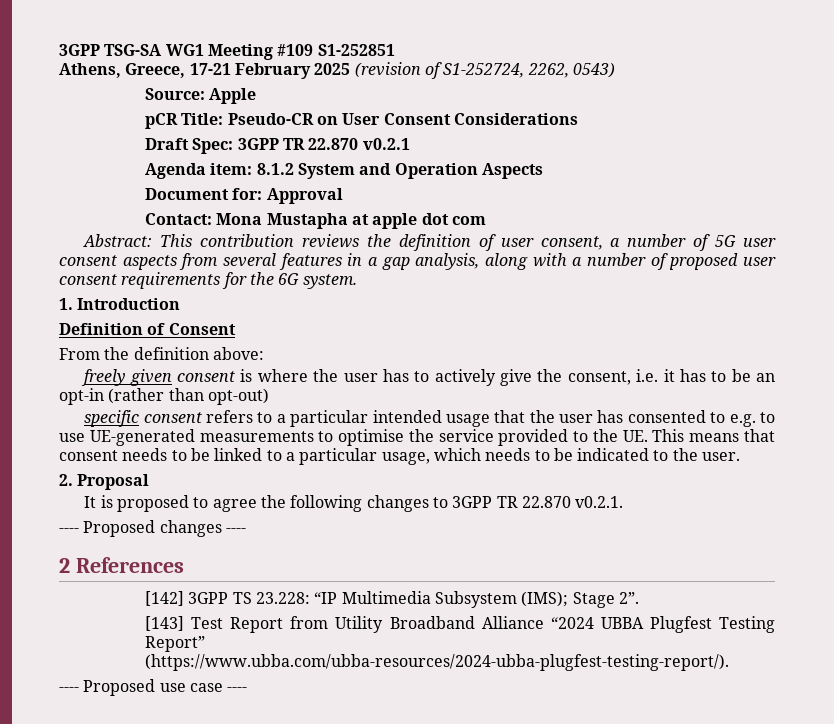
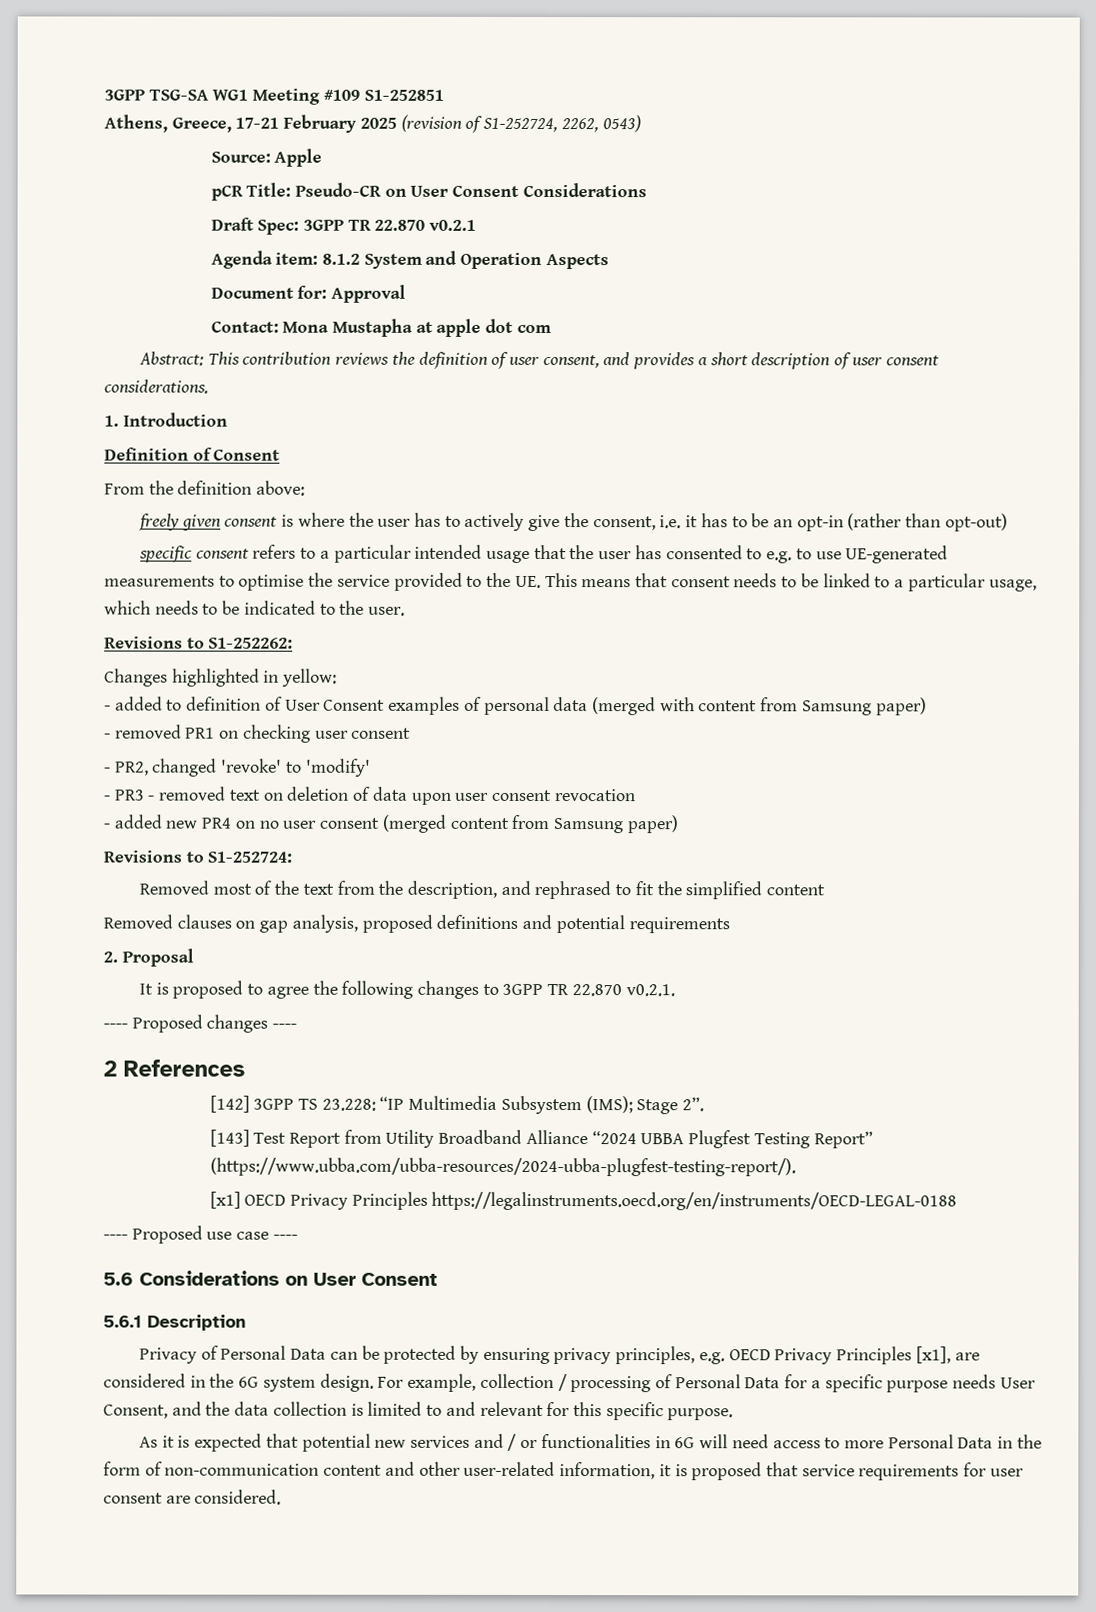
[610,234,776,251] [59,253,776,270] [59,272,357,289] a number of 5G user consent aspects from several features in a gap analysis, along with a number of proposed user consent requirements for the 6G system. -> [603,352,939,370] [104,379,209,394] and provides a short description of user consent considerations.
(741, 456) none -> [104,636,294,649] [104,668,338,687] [104,696,927,716] [104,724,412,743] [104,758,371,777] [104,786,636,805] [103,814,678,834] [103,850,293,863] [138,880,826,900] [103,914,730,934] // Revisions to S1-252262: // Changes highlighted in yellow: // - added to definition of User Consent examples of personal data (merged with content from Samsung paper) // - removed PR1 on checking user consent // - PR2, changed 'revoke' to 'modify' // - PR3 - removed text on deletion of data upon user consent revocation // - added new PR4 on no user consent (merged content from Samsung paper) // Revisions to S1-252724: // Removed most of the text from the description, and rephrased to fit the simplified content // Removed clauses on gap analysis, proposed definitions and potential requirements
(729, 662) none -> [209,1191,958,1211] // [x1] OECD Privacy Principles https://legalinstruments.oecd.org/en/instruments/OECD-LEGAL-0188
(248, 689) none -> [103,1270,438,1286] [103,1314,246,1331] [138,1345,980,1365] [103,1373,1036,1393] [103,1401,734,1421] [138,1433,1042,1452] [103,1461,1024,1481] [103,1489,282,1505] // 5.6 Considerations on User Consent // 5.6.1 Description // Privacy of Personal Data can be protected by ensuring privacy principles, e.g. OECD Privacy Principles [x1], are considered in the 6G system design. For example, collection / processing of Personal Data for a specific purpose needs User Consent, and the data collection is limited to and relevant for this specific purpose. // As it is expected that potential new services and / or functionalities in 6G will need access to more Personal Data in the form of non-communication content and other user-related information, it is proposed that service requirements for user consent are considered.

